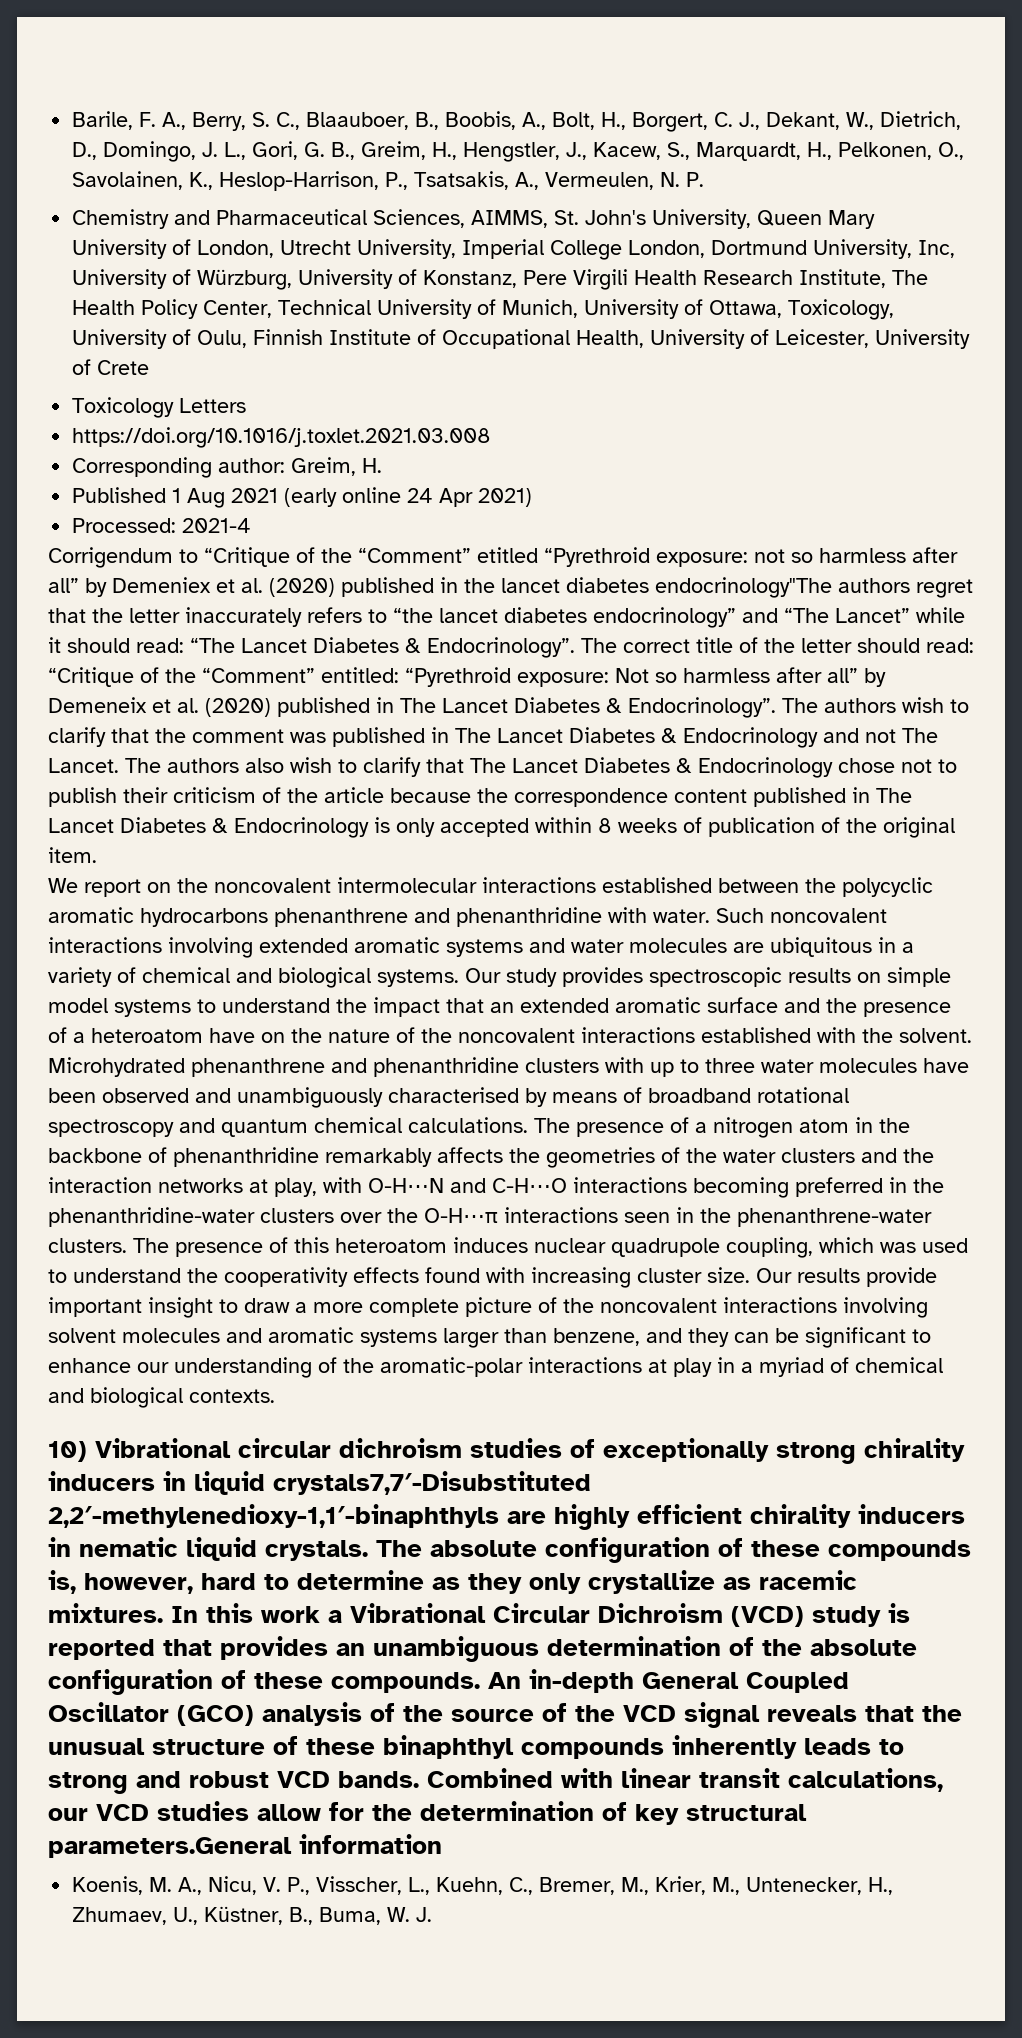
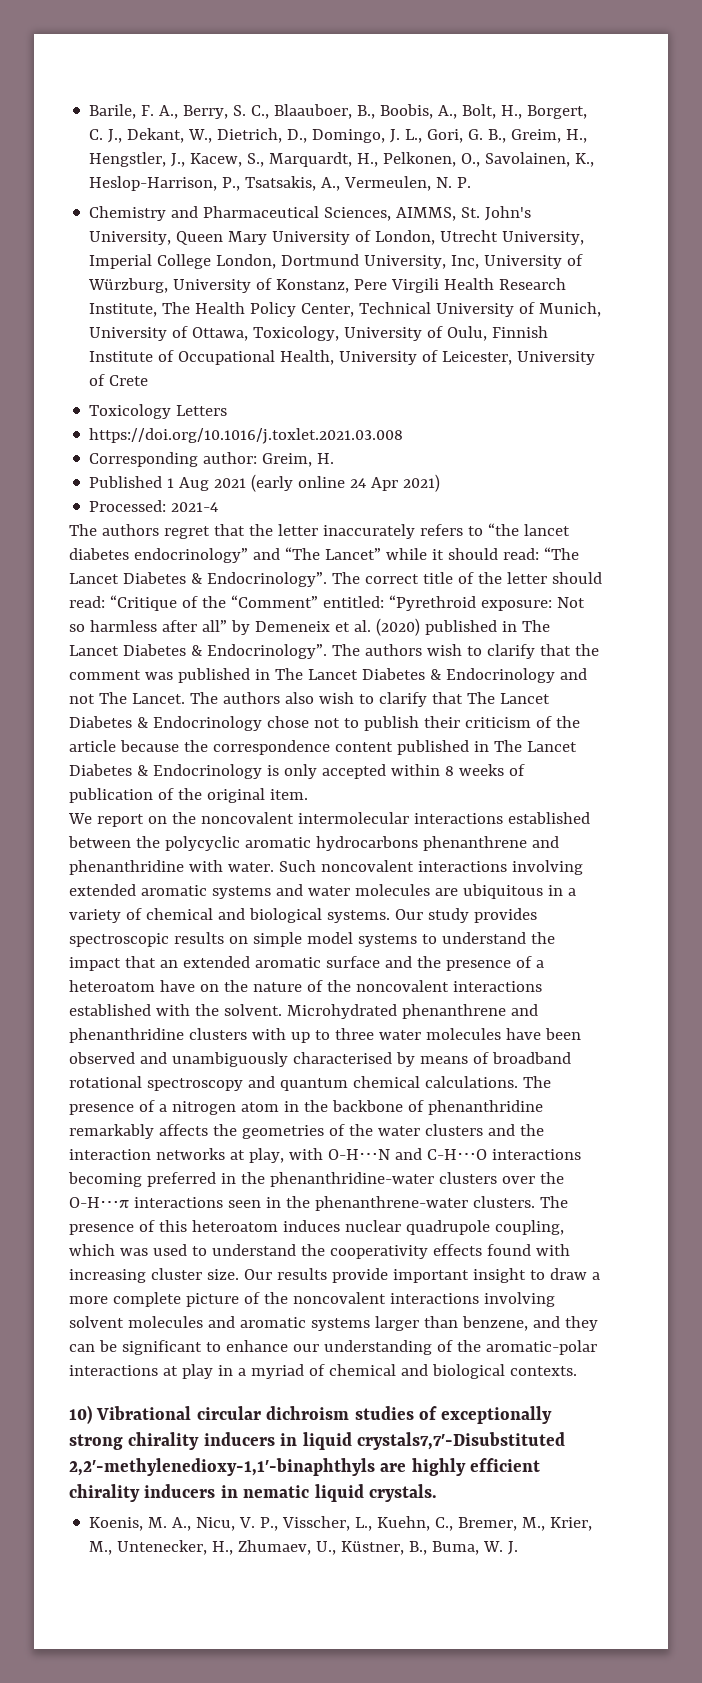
[48,547,958,568] [48,577,832,598] Corrigendum to “Critique of the “Comment” etitled “Pyrethroid exposure: not so harmless after all” by Demeniex et al. (2020) published in the lancet diabetes endocrinology"The -> [69,524,97,536] The
[376,1537,971,1563] [48,1570,857,1594] [48,1603,910,1627] [48,1636,917,1662] [48,1669,849,1695] [48,1702,962,1728] [48,1735,904,1759] [48,1768,943,1794] [48,1801,807,1825] [48,1834,442,1858] The absolute configuration of these compounds is, however, hard to determine as they only crystallize as racemic mixtures. In this work a Vibrational Circular Dichroism (VCD) study is reported that provides an unambiguous determination of the absolute configuration of these compounds. An in-depth General Coupled Oscillator (GCO) analysis of the source of the VCD signal reveals that the unusual structure of these binaphthyl compounds inherently leads to strong and robust VCD bands. Combined with linear transit calculations, our VCD studies allow for the determination of key structural parameters.General information -> (437, 1493) none

